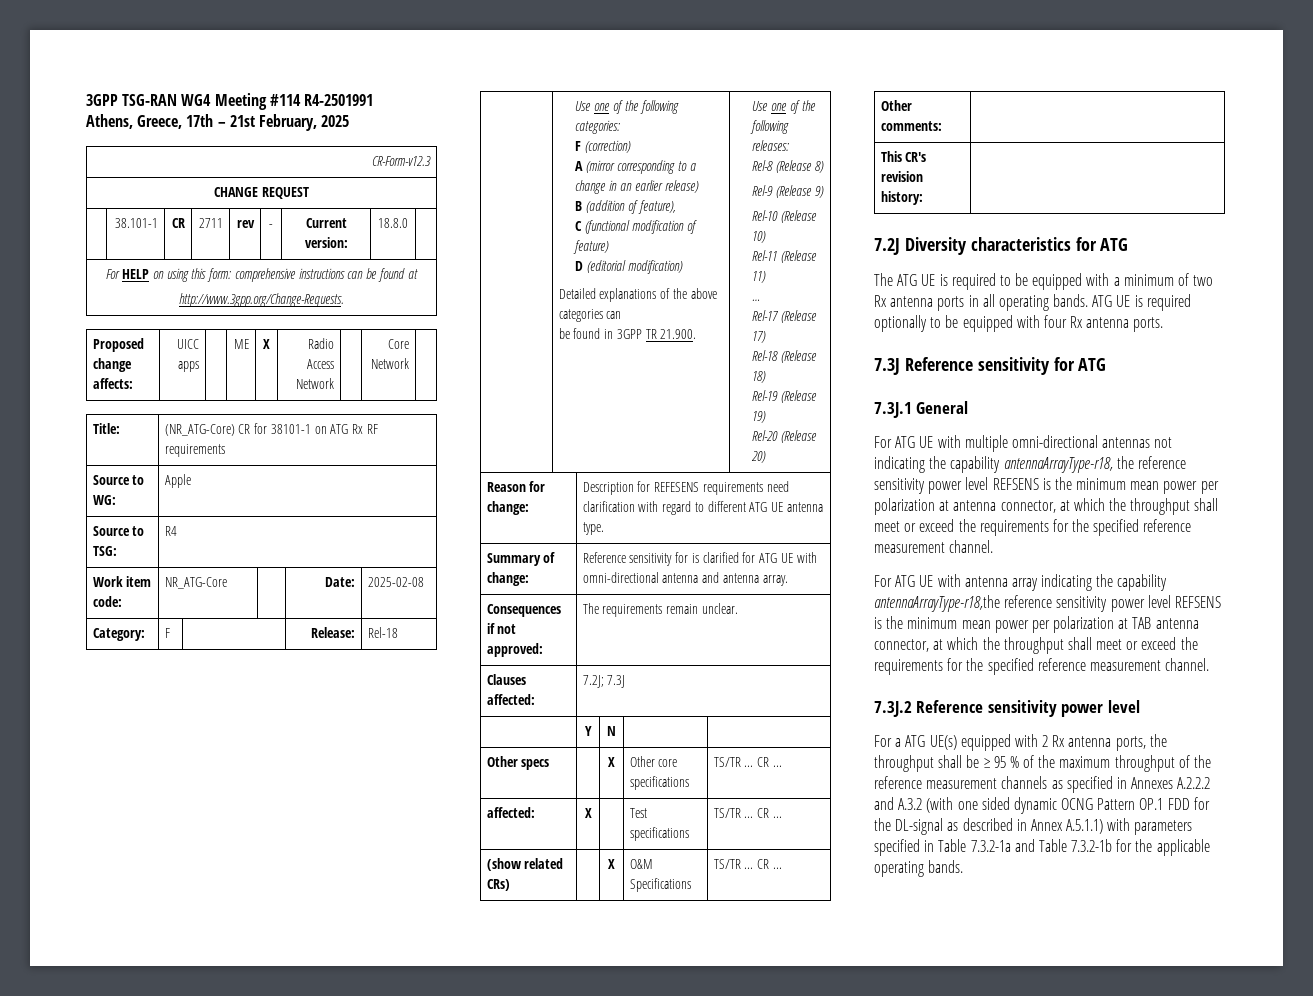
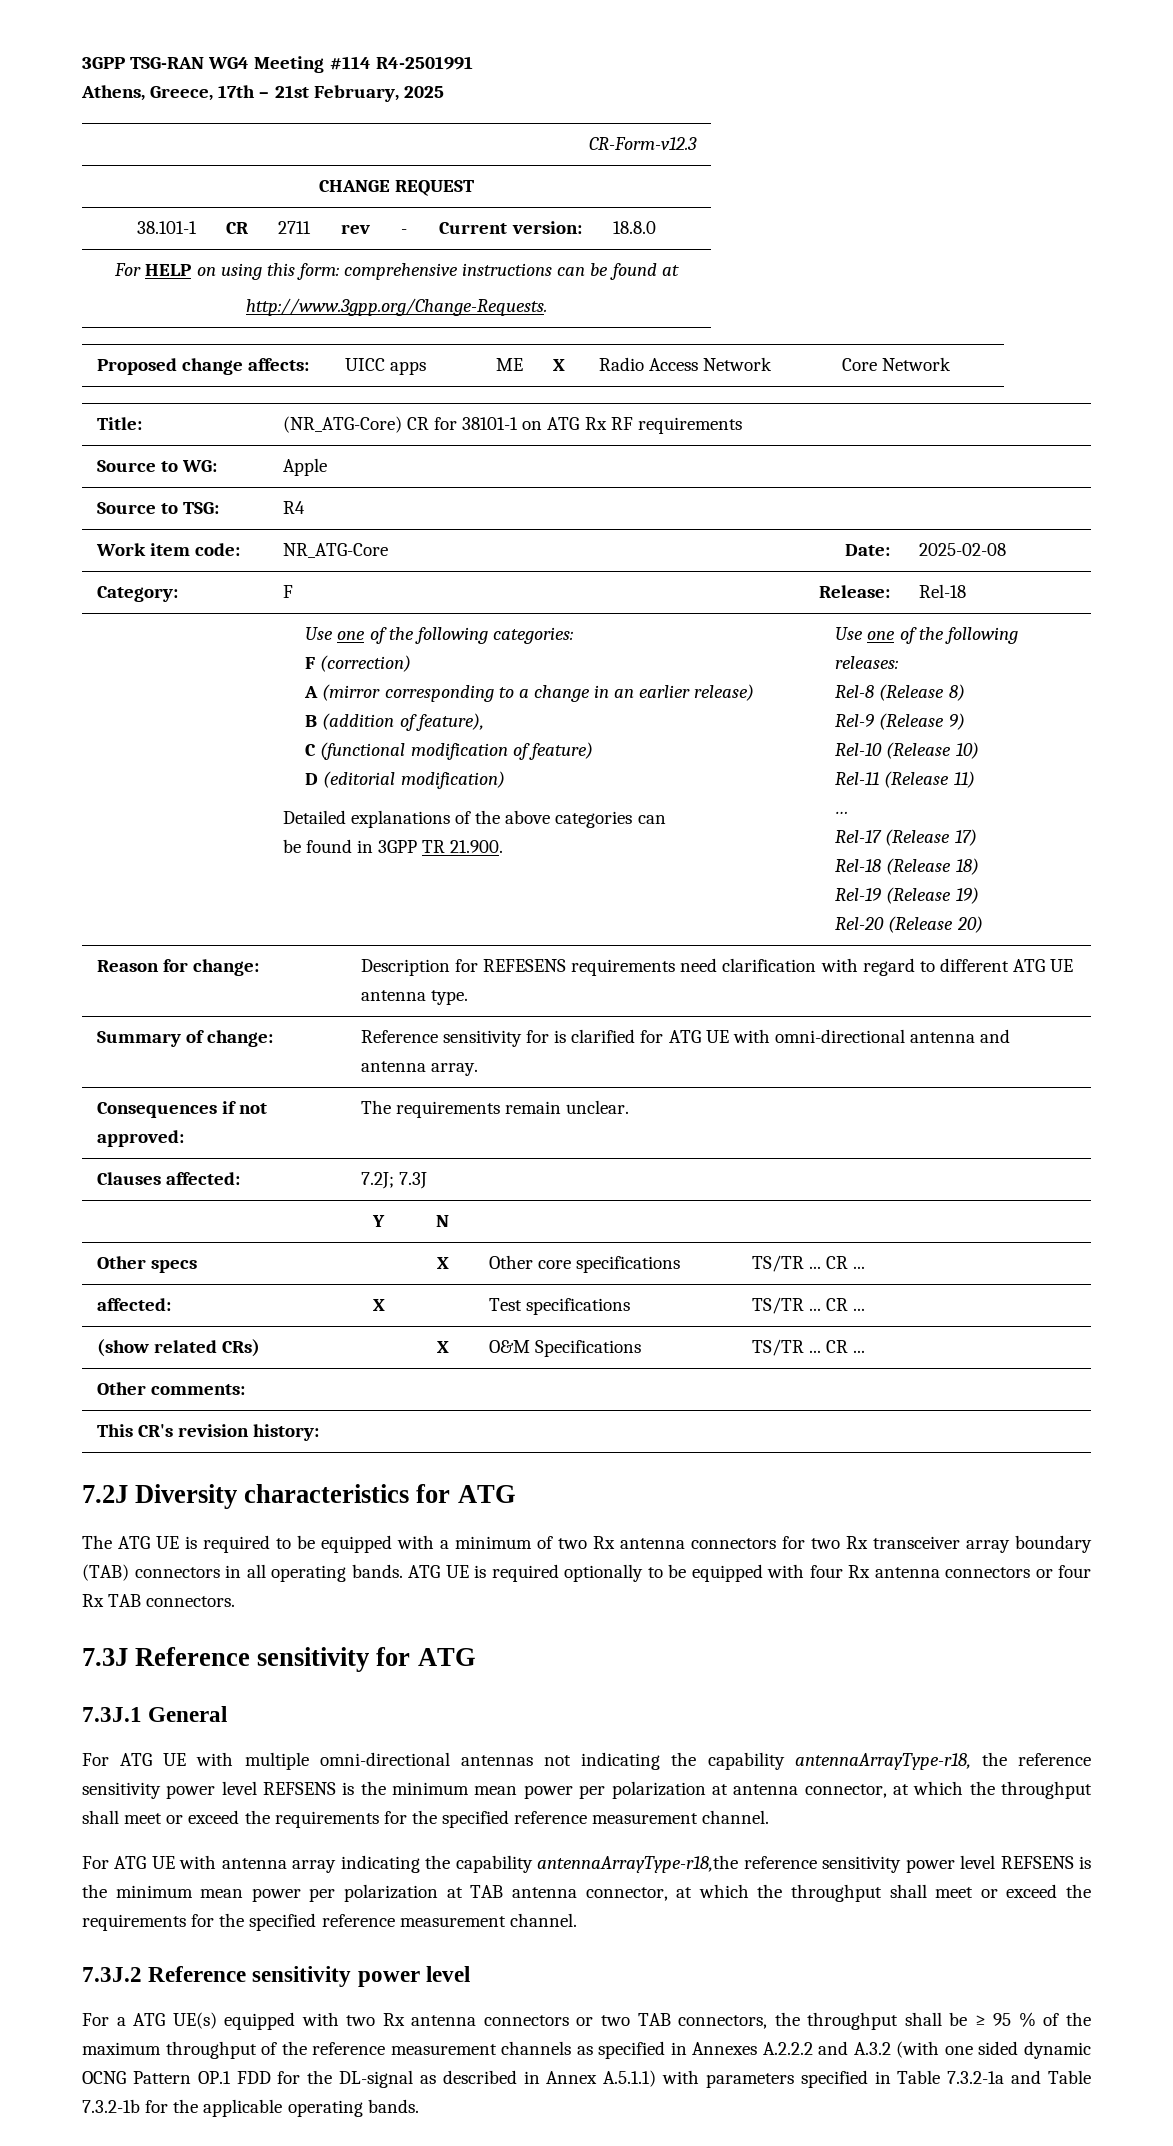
[937,296,965,311] ports -> [691,1535,1092,1553] [82,1564,220,1581] connectors for two Rx transceiver array boundary (TAB) connectors
[1133,317,1164,332] ports. -> [945,1565,1091,1578] [82,1594,236,1607] connectors or four Rx TAB connectors.
[1042,735,1146,751] 2 Rx antenna ports, -> [346,2013,768,2029] two Rx antenna connectors or two TAB connectors,

